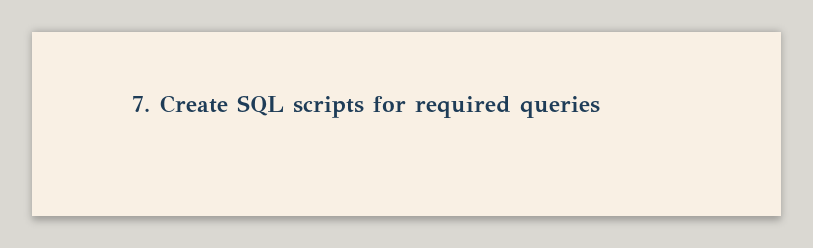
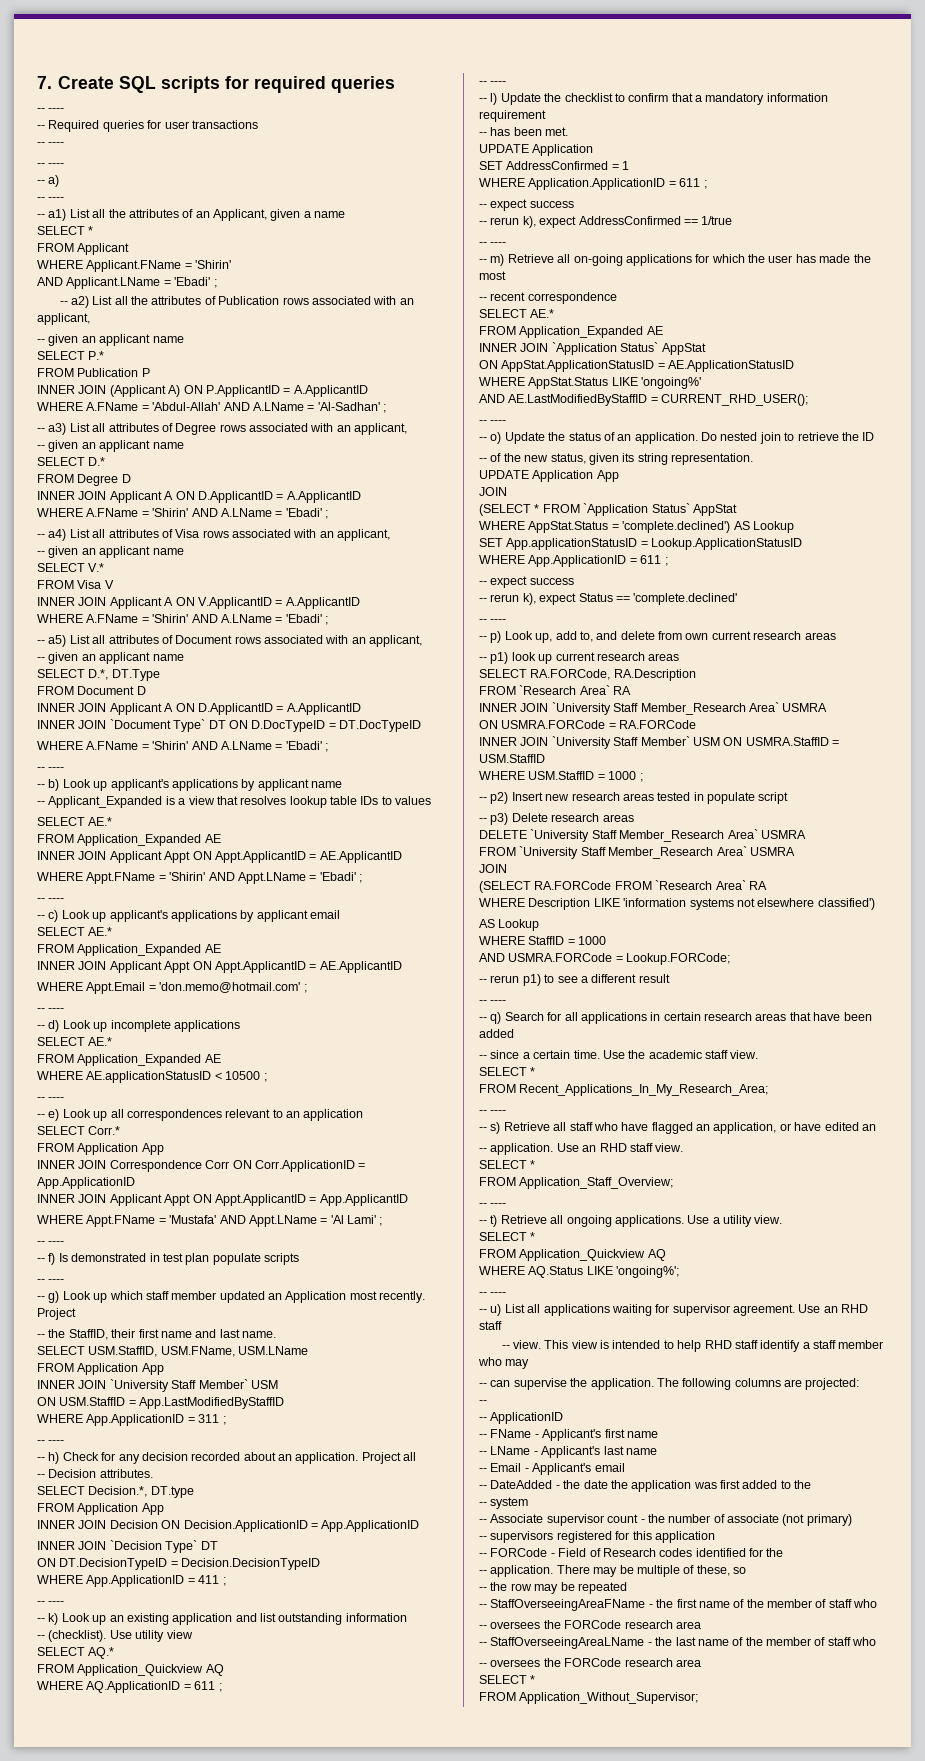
(600, 107) none -> [37,108,65,112] [37,120,258,132] [37,142,65,146] [37,163,65,167] [37,175,60,187] [37,197,65,201] [37,209,346,221] [37,226,94,235] [37,243,130,255] [37,260,232,272] [37,277,217,289] [59,296,414,308] [37,313,90,325] [37,334,184,346] [37,351,105,360] [37,368,150,377] [37,385,368,397] [37,402,386,413] [37,423,408,435] [37,440,184,452] [37,457,106,466] [37,474,131,486] [37,491,361,503] [37,508,328,519] [37,529,391,541] [37,546,184,558] [37,563,105,572] [37,580,114,589] [37,597,360,609] [37,614,328,625] [37,635,423,647] [37,652,184,664] [37,669,160,681] [37,686,146,695] [37,703,361,715] [37,719,421,732] [37,741,328,752] [37,767,65,771] [37,779,342,791] [37,796,432,808] [37,817,113,826] [37,834,221,846] [37,851,402,863] [37,872,362,884] [37,898,65,902] [37,910,340,922] [37,927,113,936] [37,944,221,956] [37,961,402,973] [37,982,307,994] [37,1008,65,1012] [37,1020,240,1032] [37,1037,113,1046] [37,1054,221,1066] [37,1071,267,1083] [37,1097,65,1101] [37,1109,364,1121] [37,1126,121,1135] [37,1143,164,1155] [37,1160,366,1172] [37,1177,135,1189] [37,1194,408,1206] [37,1215,383,1227] [37,1241,65,1245] [37,1253,299,1265] [37,1279,65,1283] [37,1291,426,1303] [37,1308,76,1320] [37,1329,276,1340] [37,1346,309,1357] [37,1363,164,1375] [37,1379,278,1392] [37,1397,285,1409] [37,1414,226,1426] [37,1440,65,1444] [37,1452,417,1464] [37,1469,153,1478] [37,1486,194,1498] [37,1503,164,1515] [37,1520,420,1532] [37,1540,218,1553] [37,1558,321,1570] [37,1575,226,1587] [37,1601,65,1605] [37,1613,407,1625] [37,1630,193,1642] [37,1647,115,1659] [37,1664,224,1676] [37,1681,222,1693] [479,81,507,85] [479,93,828,105] [479,110,546,122] [479,127,569,136] [479,144,594,156] [479,161,630,170] [479,178,707,190] [479,199,574,211] [479,216,733,228] [479,242,507,246] [479,254,871,266] [479,271,506,280] [479,292,617,304] [479,309,555,318] [479,326,663,338] [479,342,706,355] [479,360,795,372] [479,377,702,389] [479,394,809,406] [479,420,507,424] [479,432,875,444] [479,453,753,465] [479,470,619,482] [479,487,507,496] [479,503,737,516] [479,521,794,533] [479,538,803,550] [479,555,668,567] [479,576,574,588] [479,593,738,605] [479,619,507,623] [479,631,836,643] [479,652,680,664] [479,669,696,681] [479,685,632,695] [479,702,828,715] [479,720,697,729] [479,736,839,749] [479,754,545,763] [479,771,643,782] [479,792,789,804] [479,813,634,825] [479,829,806,842] [479,846,795,859] [479,864,507,873] [479,880,767,893] [479,898,875,910] [479,919,540,931] [479,936,607,945] [479,953,731,965] [479,974,670,986] [479,1000,507,1004] [479,1012,872,1024] [479,1029,514,1038] [479,1050,759,1059] [479,1067,536,1076] [479,1084,769,1096] [479,1110,507,1114] [479,1122,876,1134] [479,1143,684,1155] [479,1160,536,1169] [479,1177,674,1189] [479,1203,507,1207] [479,1215,783,1227] [479,1232,536,1241] [479,1249,666,1261] [479,1266,680,1278] [479,1292,507,1296] [479,1304,869,1316] [479,1321,502,1330] [501,1340,884,1352] [478,1357,530,1369] [479,1378,860,1390] [479,1400,487,1404] [479,1412,564,1424] [479,1429,658,1441] [479,1446,657,1458] [479,1463,625,1475] [479,1480,812,1492] [479,1497,529,1509] [479,1514,852,1526] [479,1531,715,1543] [479,1548,784,1557] [479,1565,746,1577] [479,1582,627,1594] [479,1599,878,1611] [479,1620,701,1629] [479,1637,877,1649] [479,1658,701,1667] [479,1675,536,1684] [479,1692,699,1704] // -- ---- // -- Required queries for user transactions // -- ---- // -- ---- // -- a) // -- ---- // -- a1) List all the attributes of an Applicant, given a name // SELECT * // FROM Applicant // WHERE Applicant.FName = 'Shirin' // AND Applicant.LName = 'Ebadi' ; // -- a2) List all the attributes of Publication rows associated with an applicant, // -- given an applicant name // SELECT P.* // FROM Publication P // INNER JOIN (Applicant A) ON P.ApplicantID = A.ApplicantID // WHERE A.FName = 'Abdul-Allah' AND A.LName = 'Al-Sadhan' ; // -- a3) List all attributes of Degree rows associated with an applicant, // -- given an applicant name // SELECT D.* // FROM Degree D // INNER JOIN Applicant A ON D.ApplicantID = A.ApplicantID // WHERE A.FName = 'Shirin' AND A.LName = 'Ebadi' ; // -- a4) List all attributes of Visa rows associated with an applicant, // -- given an applicant name // SELECT V.* // FROM Visa V // INNER JOIN Applicant A ON V.ApplicantID = A.ApplicantID // WHERE A.FName = 'Shirin' AND A.LName = 'Ebadi' ; // -- a5) List all attributes of Document rows associated with an applicant, // -- given an applicant name // SELECT D.*, DT.Type // FROM Document D // INNER JOIN Applicant A ON D.ApplicantID = A.ApplicantID // INNER JOIN `Document Type` DT ON D.DocTypeID = DT.DocTypeID // WHERE A.FName = 'Shirin' AND A.LName = 'Ebadi' ; // -- ---- // -- b) Look up applicant's applications by applicant name // -- Applicant_Expanded is a view that resolves lookup table IDs to values // SELECT AE.* // FROM Application_Expanded AE // INNER JOIN Applicant Appt ON Appt.ApplicantID = AE.ApplicantID // WHERE Appt.FName = 'Shirin' AND Appt.LName = 'Ebadi' ; // -- ---- // -- c) Look up applicant's applications by applicant email // SELECT AE.* // FROM Application_Expanded AE // INNER JOIN Applicant Appt ON Appt.ApplicantID = AE.ApplicantID // WHERE Appt.Email = 'don.memo@hotmail.com' ; // -- ---- // -- d) Look up incomplete applications // SELECT AE.* // FROM Application_Expanded AE // WHERE AE.applicationStatusID < 10500 ; // -- ---- // -- e) Look up all correspondences relevant to an application // SELECT Corr.* // FROM Application App // INNER JOIN Correspondence Corr ON Corr.ApplicationID = App.ApplicationID // INNER JOIN Applicant Appt ON Appt.ApplicantID = App.ApplicantID // WHERE Appt.FName = 'Mustafa' AND Appt.LName = 'Al Lami' ; // -- ---- // -- f) Is demonstrated in test plan populate scripts // -- ---- // -- g) Look up which staff member updated an Application most recently. Project // -- the StaffID, their first name and last name. // SELECT USM.StaffID, USM.FName, USM.LName // FROM Application App // INNER JOIN `University Staff Member` USM // ON USM.StaffID = App.LastModifiedByStaffID // WHERE App.ApplicationID = 311 ; // -- ---- // -- h) Check for any decision recorded about an application. Project all // -- Decision attributes. // SELECT Decision.*, DT.type // FROM Application App // INNER JOIN Decision ON Decision.ApplicationID = App.ApplicationID // INNER JOIN `Decision Type` DT // ON DT.DecisionTypeID = Decision.DecisionTypeID // WHERE App.ApplicationID = 411 ; // -- ---- // -- k) Look up an existing application and list outstanding information // -- (checklist). Use utility view // SELECT AQ.* // FROM Application_Quickview AQ // WHERE AQ.ApplicationID = 611 ; // -- ---- // -- l) Update the checklist to confirm that a mandatory information requirement // -- has been met. // UPDATE Application // SET AddressConfirmed = 1 // WHERE Application.ApplicationID = 611 ; // -- expect success // -- rerun k), expect AddressConfirmed == 1/true // -- ---- // -- m) Retrieve all on-going applications for which the user has made the most // -- recent correspondence // SELECT AE.* // FROM Application_Expanded AE // INNER JOIN `Application Status` AppStat // ON AppStat.ApplicationStatusID = AE.ApplicationStatusID // WHERE AppStat.Status LIKE 'ongoing%' // AND AE.LastModifiedByStaffID = CURRENT_RHD_USER(); // -- ---- // -- o) Update the status of an application. Do nested join to retrieve the ID // -- of the new status, given its string representation. // UPDATE Application App // JOIN // (SELECT * FROM `Application Status` AppStat // WHERE AppStat.Status = 'complete.declined') AS Lookup // SET App.applicationStatusID = Lookup.ApplicationStatusID // WHERE App.ApplicationID = 611 ; // -- expect success // -- rerun k), expect Status == 'complete.declined' // -- ---- // -- p) Look up, add to, and delete from own current research areas // -- p1) look up current research areas // SELECT RA.FORCode, RA.Description // FROM `Research Area` RA // INNER JOIN `University Staff Member_Research Area` USMRA // ON USMRA.FORCode = RA.FORCode // INNER JOIN `University Staff Member` USM ON USMRA.StaffID = USM.StaffID // WHERE USM.StaffID = 1000 ; // -- p2) Insert new research areas tested in populate script // -- p3) Delete research areas // DELETE `University Staff Member_Research Area` USMRA // FROM `University Staff Member_Research Area` USMRA // JOIN // (SELECT RA.FORCode FROM `Research Area` RA // WHERE Description LIKE 'information systems not elsewhere classified') // AS Lookup // WHERE StaffID = 1000 // AND USMRA.FORCode = Lookup.FORCode; // -- rerun p1) to see a different result // -- ---- // -- q) Search for all applications in certain research areas that have been added // -- since a certain time. Use the academic staff view. // SELECT * // FROM Recent_Applications_In_My_Research_Area; // -- ---- // -- s) Retrieve all staff who have flagged an application, or have edited an // -- application. Use an RHD staff view. // SELECT * // FROM Application_Staff_Overview; // -- ---- // -- t) Retrieve all ongoing applications. Use a utility view. // SELECT * // FROM Application_Quickview AQ // WHERE AQ.Status LIKE 'ongoing%'; // -- ---- // -- u) List all applications waiting for supervisor agreement. Use an RHD staff // -- view. This view is intended to help RHD staff identify a staff member who may // -- can supervise the application. The following columns are projected: // -- // -- ApplicationID // -- FName - Applicant's first name // -- LName - Applicant's last name // -- Email - Applicant's email // -- DateAdded - the date the application was first added to the // -- system // -- Associate supervisor count - the number of associate (not primary) // -- supervisors registered for this application // -- FORCode - Field of Research codes identified for the // -- application. There may be multiple of these, so // -- the row may be repeated // -- StaffOverseeingAreaFName - the first name of the member of staff who // -- oversees the FORCode research area // -- StaffOverseeingAreaLName - the last name of the member of staff who // -- oversees the FORCode research area // SELECT * // FROM Application_Without_Supervisor;

